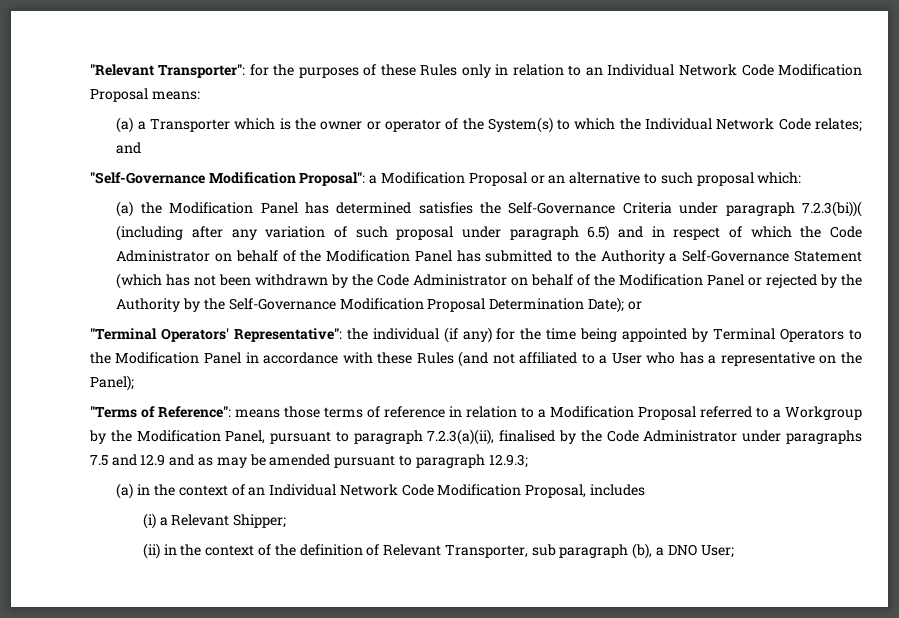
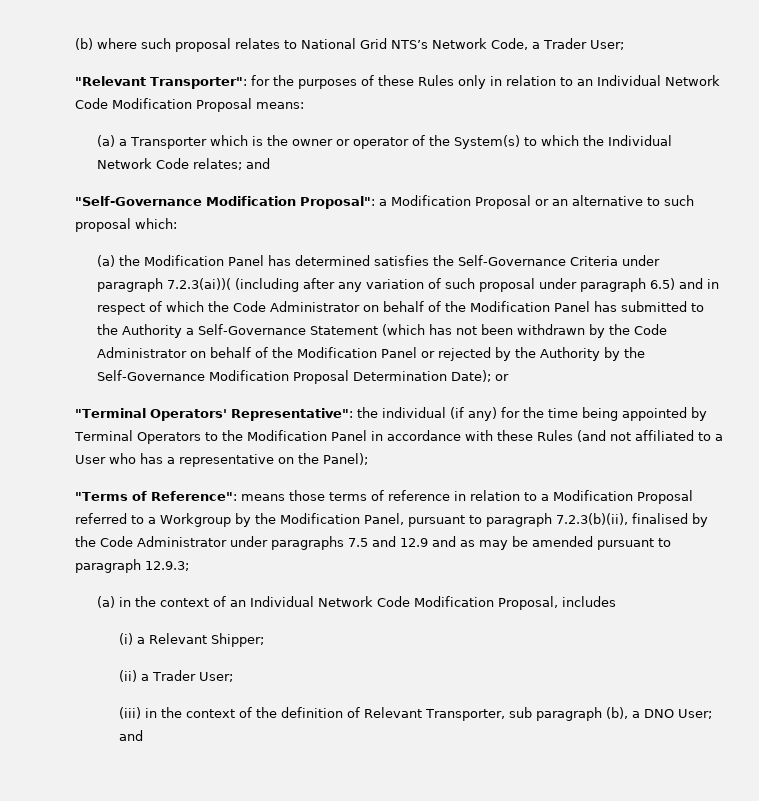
(89, 70) none -> [75,38,625,52] (b) where such proposal relates to National Grid NTS’s Network Code, a Trader User; //
[801,201,862,217] 7.2.3(bi))( -> [167,278,232,290] 7.2.3(ai))(
[427,429,495,445] 7.2.3(a)(ii), -> [556,513,629,525] 7.2.3(b)(ii),
(160, 551) none -> [140,670,233,682] [118,707,141,719] a Trader User; // (iii)
(734, 551) none -> [118,730,143,741] and

